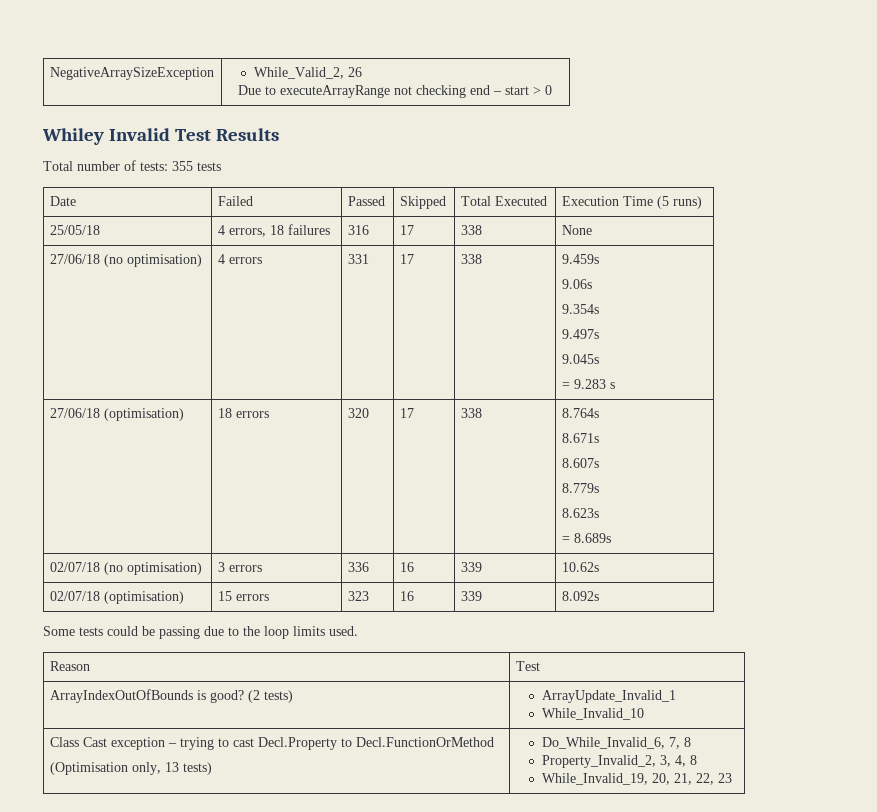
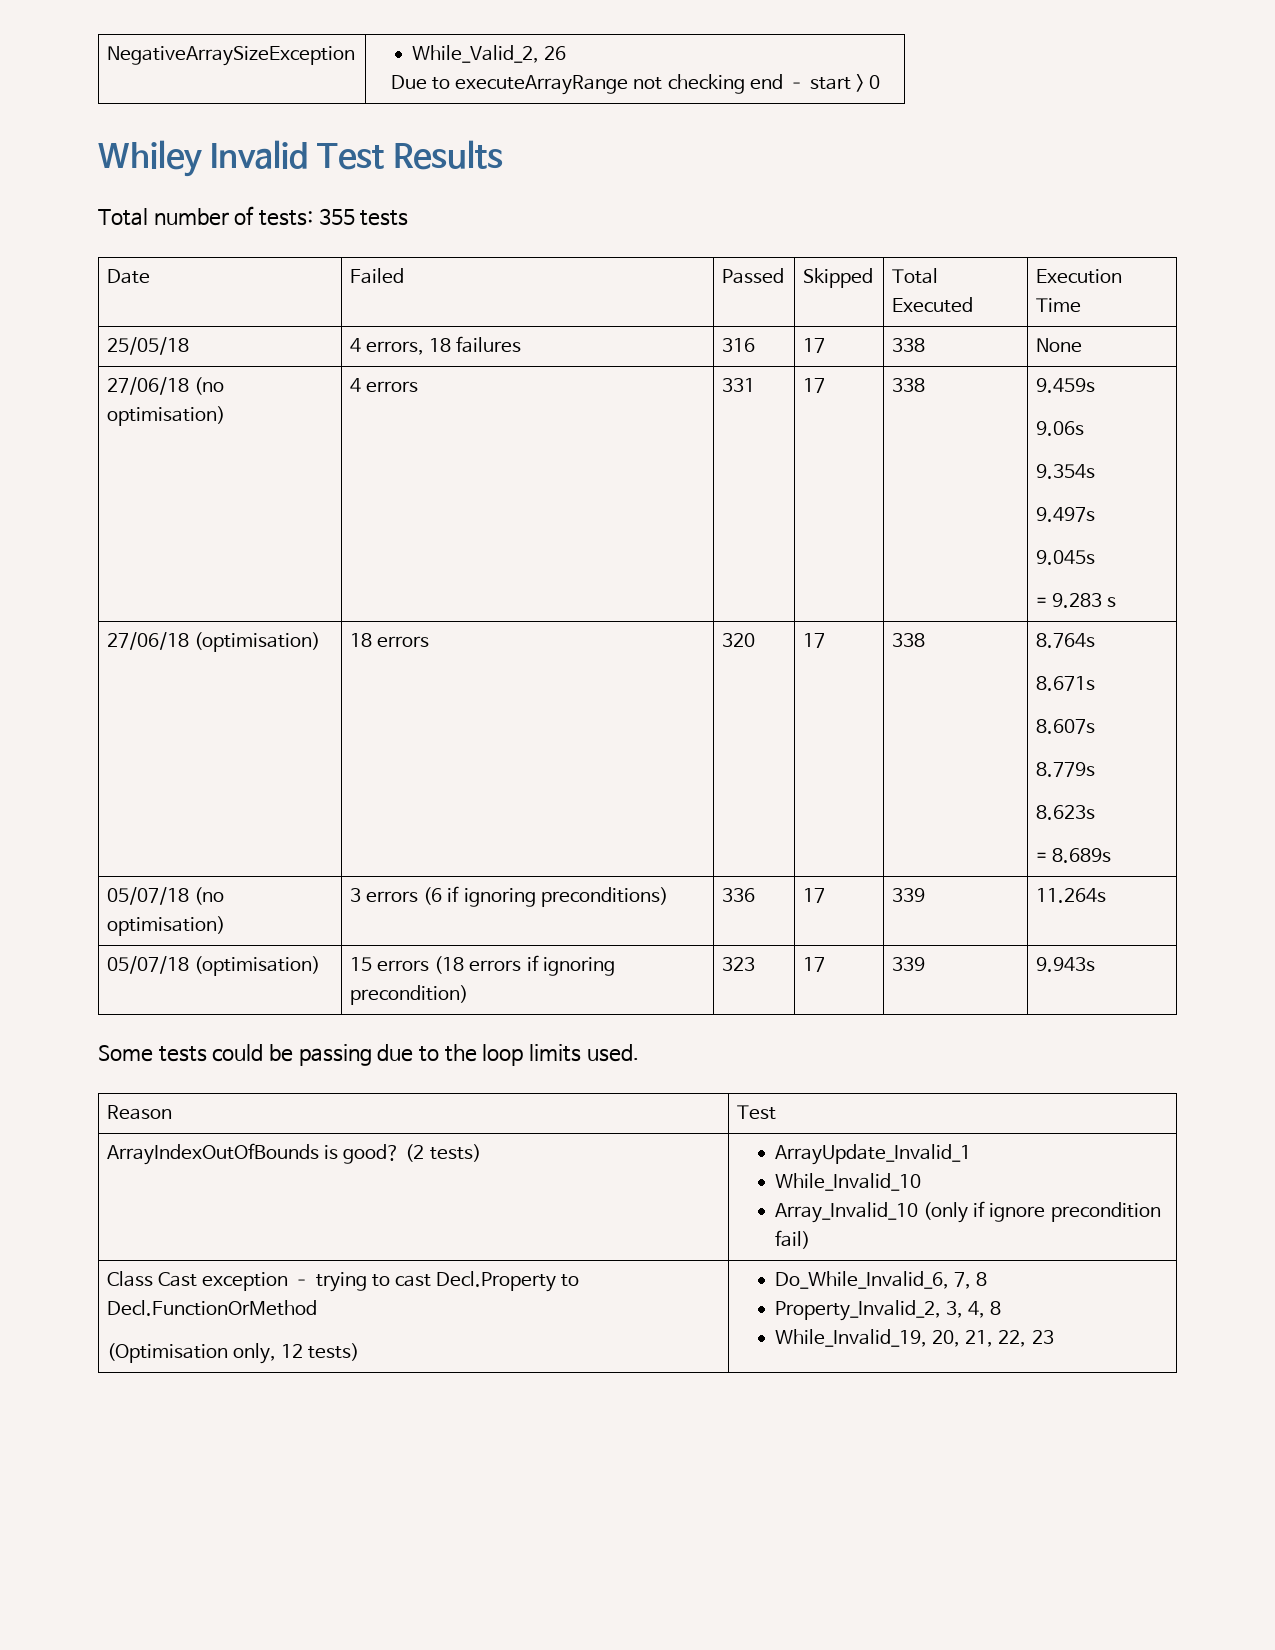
[656,196,702,209] (5 runs) -> (1082, 305) none
[49,562,100,572] 02/07/18 -> [107,887,190,905] 05/07/18
(262, 568) none -> [423,886,668,907] (6 if ignoring preconditions)
[399,562,414,572] [460,562,482,572] [561,562,599,572] [49,591,100,601] 16 | 339 | 10.62s // 02/07/18 -> [803,888,826,903] [892,888,926,902] [1036,888,1107,903] [107,956,190,974] 17 | 339 | 11.264s // 05/07/18
(269, 597) none -> [434,955,615,976] [350,985,469,1005] (18 errors if ignoring precondition)
[399,591,414,601] [460,591,482,601] [561,591,599,601] 16 | 339 | 8.092s -> [803,957,826,972] [892,957,926,971] [1036,957,1096,972] 17 | 339 | 9.943s
(644, 714) none -> [774,1201,1161,1223] [774,1230,810,1249] // Array_Invalid_10 (only if ignore precondition fail)
[164,762,179,772] 13 -> [281,1344,304,1358] 12

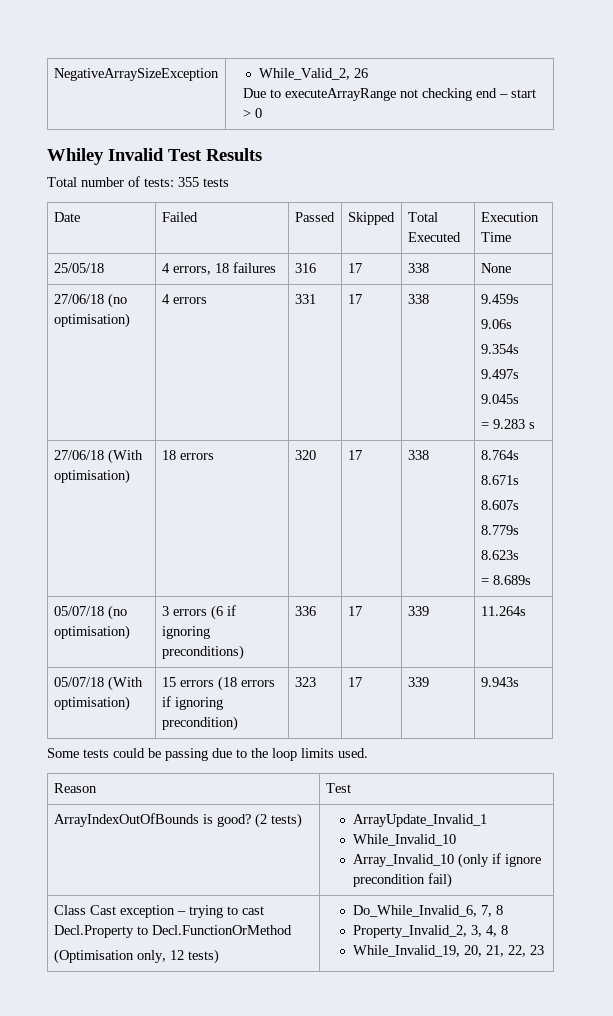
[194,632,321,652] (optimisation) -> [107,449,143,464] [53,469,130,484] (With optimisation)
[194,956,321,976] (optimisation) -> [107,676,143,691] [53,696,130,711] (With optimisation)

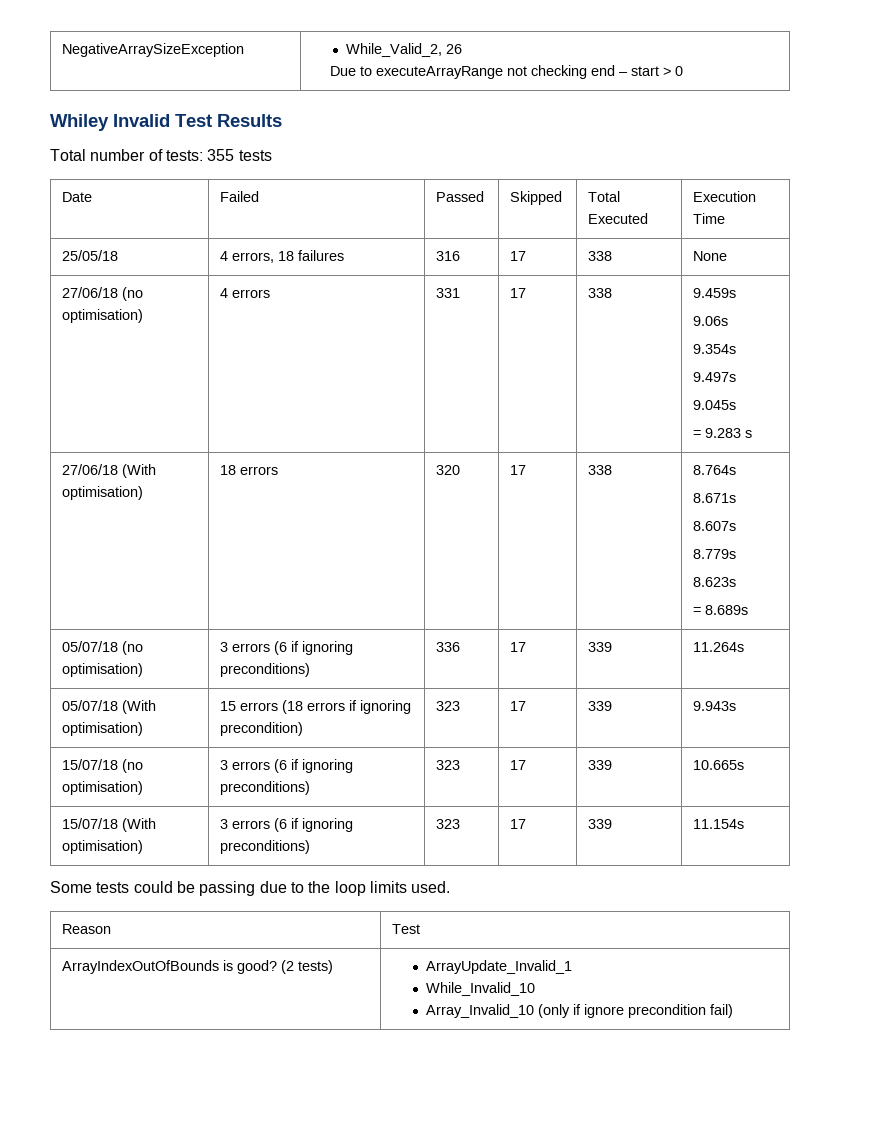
(519, 682) none -> [62,759,144,773] [62,781,144,795] [220,759,354,773] [220,781,311,795] [436,760,461,770] [510,760,527,770] [588,760,613,770] [693,760,745,770] [62,818,157,832] [62,840,144,854] [220,818,354,832] [220,840,311,854] [436,819,461,829] [510,819,527,829] [588,819,613,829] [693,819,745,829] // 15/07/18 (no optimisation) | 3 errors (6 if ignoring preconditions) | 323 | 17 | 339 | 10.665s // 15/07/18 (With optimisation) | 3 errors (6 if ignoring preconditions) | 323 | 17 | 339 | 11.154s
[53,905,264,918] [53,925,292,938] [53,949,219,964] [352,905,503,917] [352,925,508,938] [352,945,544,957] // Class Cast exception – trying to cast Decl.Property to Decl.FunctionOrMethod // (Optimisation only, 12 tests) | Do_While_Invalid_6, 7, 8 // Property_Invalid_2, 3, 4, 8 // While_Invalid_19, 20, 21, 22, 23 -> (734, 1011) none

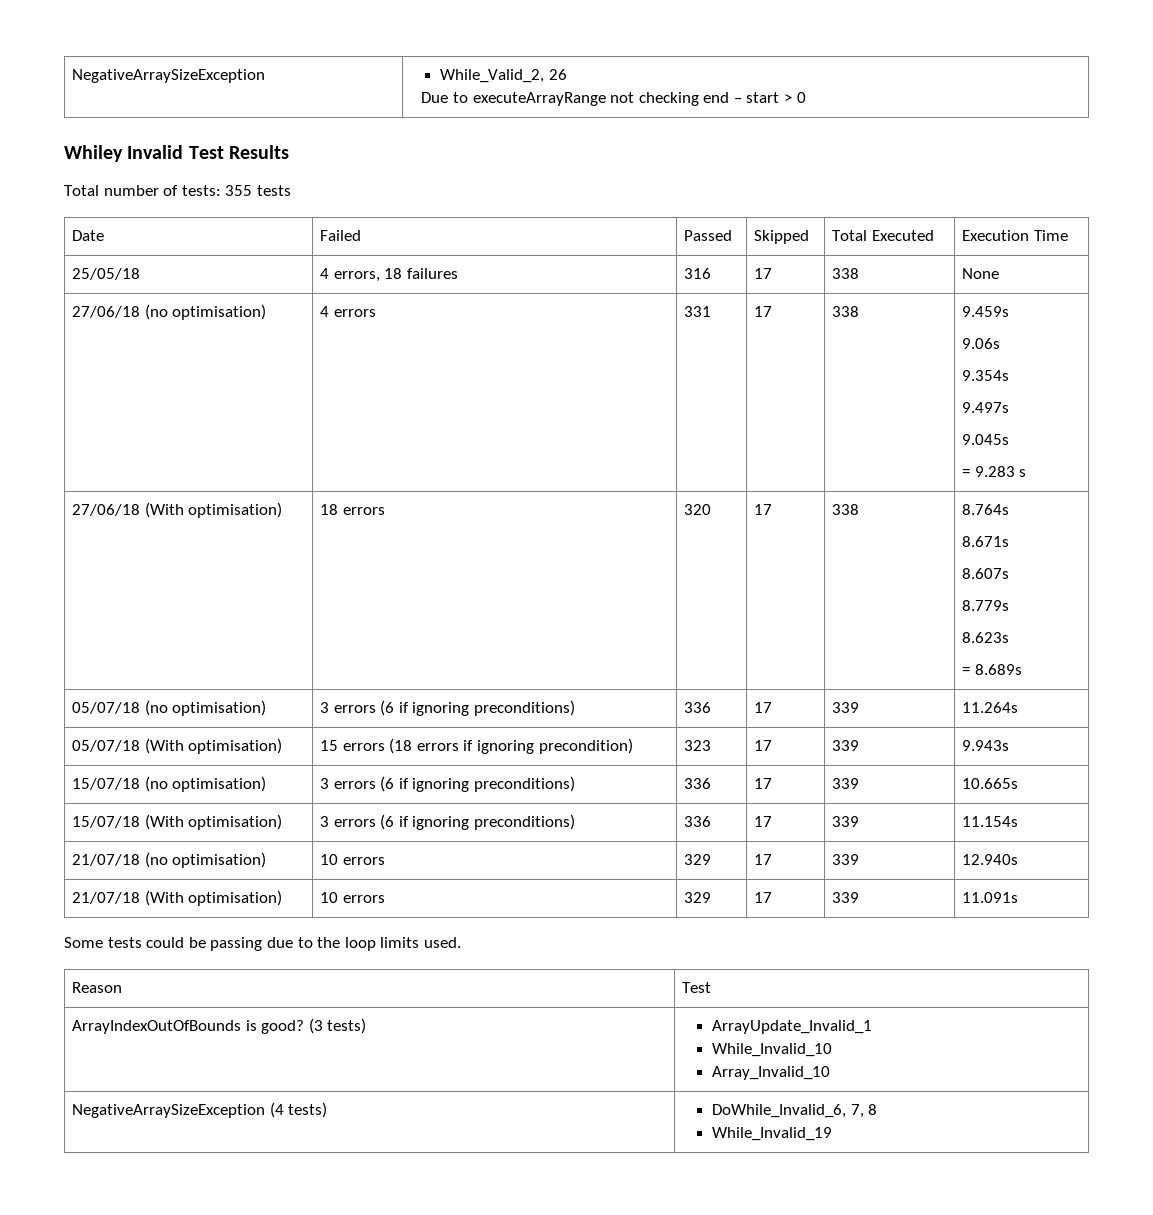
[436,760,461,770] 323 -> [684,778,712,789] 336
[436,819,461,829] 323 -> [684,816,712,827] 336
(745, 824) none -> [72,852,267,868] [320,854,385,865] [684,854,712,865] [754,854,773,865] [832,854,860,865] [962,854,1019,865] [72,890,283,906] [320,892,385,903] [684,892,712,903] [754,892,773,903] [832,892,860,903] [962,892,1019,903] // 21/07/18 (no optimisation) | 10 errors | 329 | 17 | 339 | 12.940s // 21/07/18 (With optimisation) | 10 errors | 329 | 17 | 339 | 11.091s
[281,960,295,974] (2 -> [308,1018,323,1034] (3
[538,1004,734,1018] (only if ignore precondition fail) -> [72,1102,328,1118] [712,1104,878,1118] [712,1127,833,1141] // NegativeArraySizeException (4 tests) | DoWhile_Invalid_6, 7, 8 // While_Invalid_19

